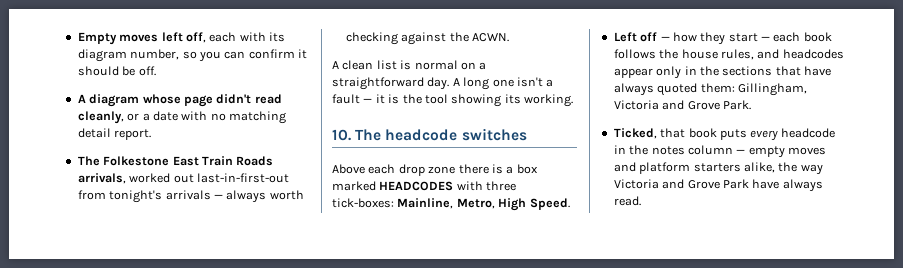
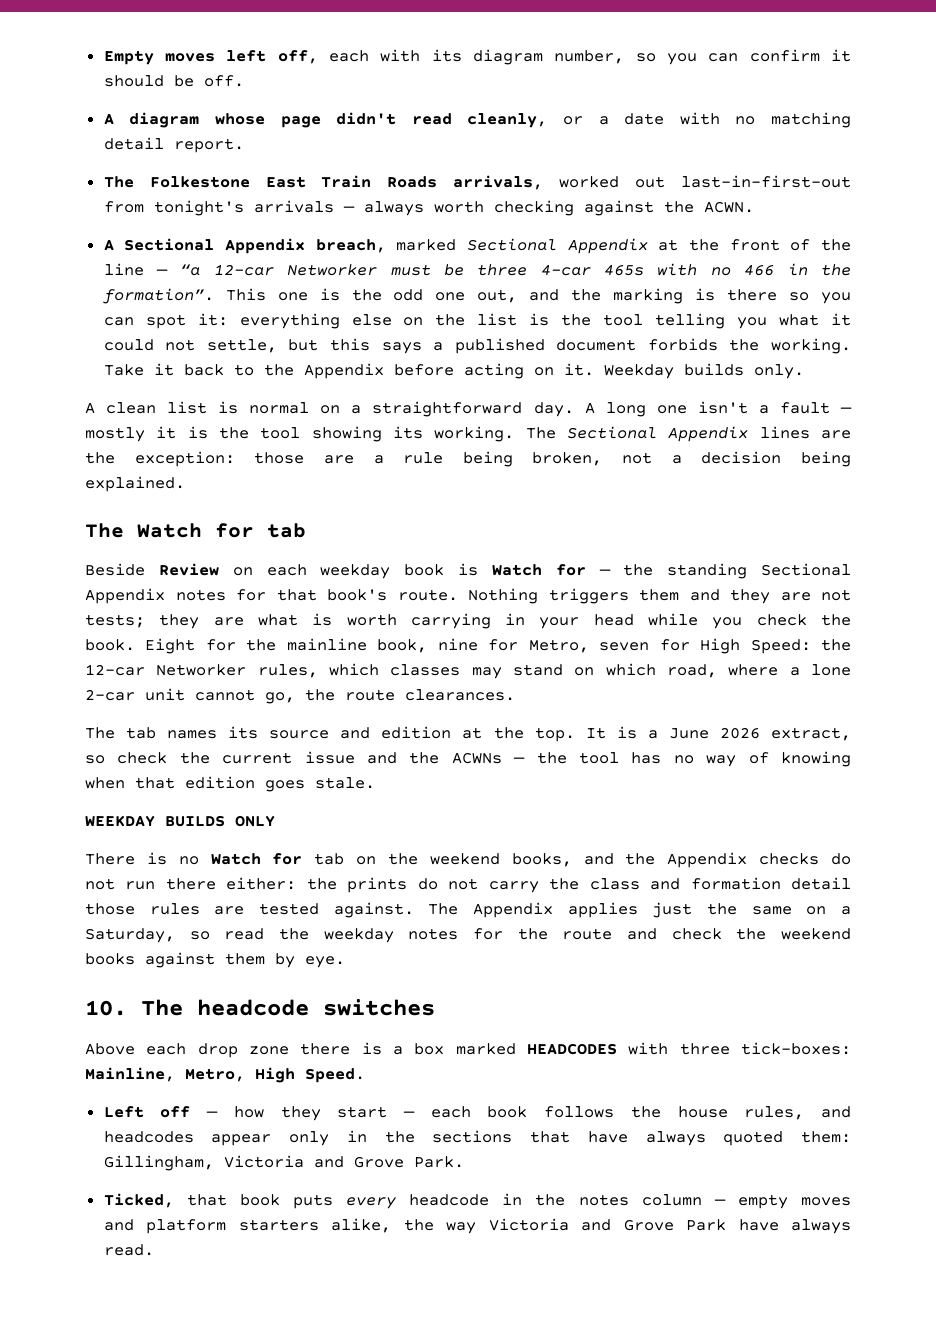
(509, 37) none -> [103,238,851,254] [103,263,851,276] [102,288,852,304] [103,313,852,329] [103,338,852,354] [103,363,804,379] // A Sectional Appendix breach, marked Sectional Appendix at the front of the line — “a 12-car Networker must be three 4-car 465s with no 466 in the formation”. This one is the odd one out, and the marking is there so you can spot it: everything else on the list is the tool telling you what it could not settle, but this says a published document forbids the working. Take it back to the Appendix before acting on it. Weekday builds only.
(373, 100) none -> [85,427,145,442] mostly
(573, 100) none -> [525,426,852,442] [85,451,851,467] [85,476,185,492] [85,523,306,538] [85,563,852,579] [85,588,851,604] [85,613,851,629] [85,638,851,654] [85,663,852,679] [85,688,515,704] [85,726,852,742] [85,751,851,767] [85,776,375,792] [85,815,275,827] [85,852,851,868] [85,877,851,893] [85,902,851,918] [85,928,851,943] [85,952,345,968] The Sectional Appendix lines are the exception: those are a rule being broken, not a decision being explained. // The Watch for tab // Beside Review on each weekday book is Watch for — the standing Sectional Appendix notes for that book's route. Nothing triggers them and they are not tests; they are what is worth carrying in your head while you check the book. Eight for the mainline book, nine for Metro, seven for High Speed: the 12-car Networker rules, which classes may stand on which road, where a lone 2-car unit cannot go, the route clearances. // The tab names its source and edition at the top. It is a June 2026 extract, so check the current issue and the ACWNs — the tool has no way of knowing when that edition goes stale. // WEEKDAY BUILDS ONLY // There is no Watch for tab on the weekend books, and the Appendix checks do not run there either: the prints do not carry the class and formation detail those rules are tested against. The Appendix applies just the same on a Saturday, so read the weekday notes for the route and check the weekend books against them by eye.

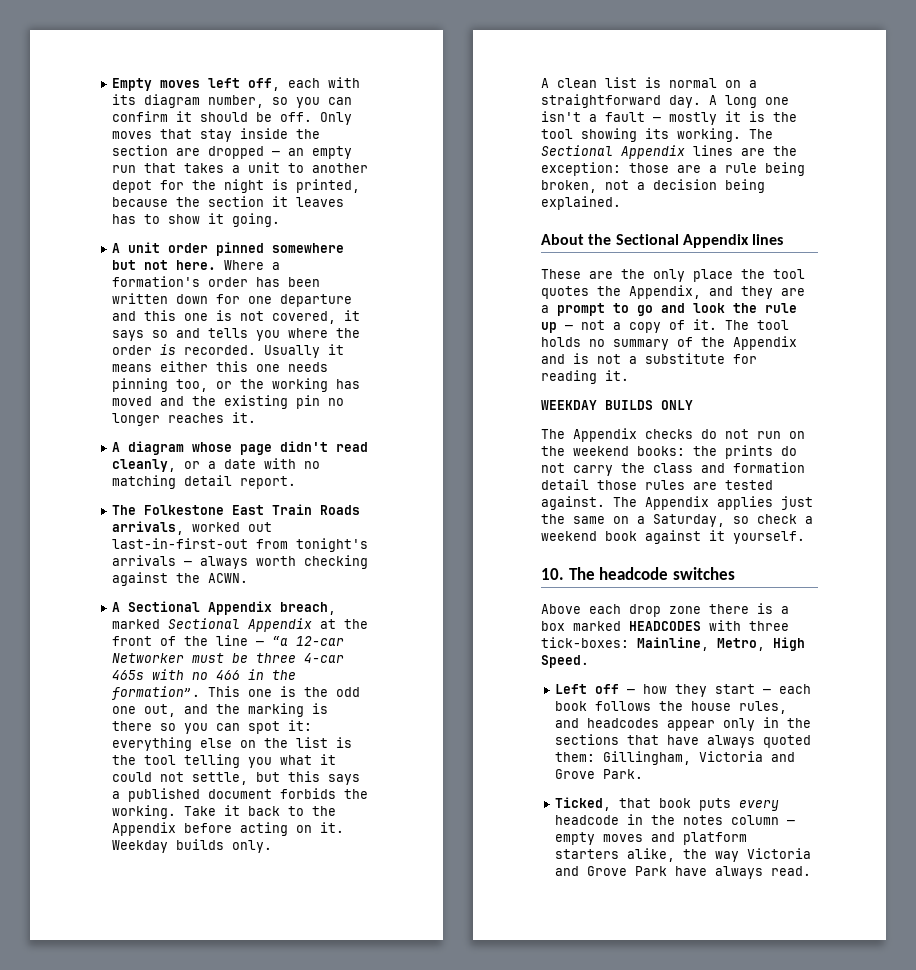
(244, 81) none -> [320,112,353,125] [112,128,321,142] [112,145,353,159] [112,162,369,173] [112,179,361,193] [112,196,345,207] [112,213,281,227] [112,242,345,256] [112,260,281,270] [112,276,321,287] [112,293,353,307] [112,310,361,324] [112,328,361,341] [112,344,345,358] [112,361,329,372] [112,378,361,392] [112,395,345,409] [112,412,257,426] Only moves that stay inside the section are dropped — an empty run that takes a unit to another depot for the night is printed, because the section it leaves has to show it going. // A unit order pinned somewhere but not here. Where a formation's order has been written down for one departure and this one is not covered, it says so and tells you where the order is recorded. Usually it means either this one needs pinning too, or the working has moved and the existing pin no longer reaches it.
[85,523,306,538] [85,563,852,579] [85,588,851,604] [85,613,851,629] [85,638,851,654] [85,663,852,679] [85,688,515,704] [85,726,852,742] [85,751,851,767] [85,776,375,792] [85,815,275,827] [85,852,656,867] The Watch for tab // Beside Review on each weekday book is Watch for — the standing Sectional Appendix notes for that book's route. Nothing triggers them and they are not tests; they are what is worth carrying in your head while you check the book. Eight for the mainline book, nine for Metro, seven for High Speed: the 12-car Networker rules, which classes may stand on which road, where a lone 2-car unit cannot go, the route clearances. // The tab names its source and edition at the top. It is a June 2026 extract, so check the current issue and the ACWNs — the tool has no way of knowing when that edition goes stale. // WEEKDAY BUILDS ONLY // There is no Watch for tab on the weekend books, and the -> [541,234,784,248] [541,269,805,282] [541,285,805,299] [541,303,797,316] [541,319,789,333] [541,336,797,350] [541,353,757,364] [541,370,629,384] [541,400,693,410] [541,429,565,439] About the Sectional Appendix lines // These are the only place the tool quotes the Appendix, and they are a prompt to go and look the rule up — not a copy of it. The tool holds no summary of the Appendix and is not a substitute for reading it. // WEEKDAY BUILDS ONLY // The
[165,877,297,890] there either: -> [789,431,805,439] [541,446,685,456] on the weekend books:
[224,928,851,943] [85,952,345,968] read the weekday notes for the route and check the weekend books against them by eye. -> [757,514,813,524] [541,530,805,544] check a weekend book against it yourself.

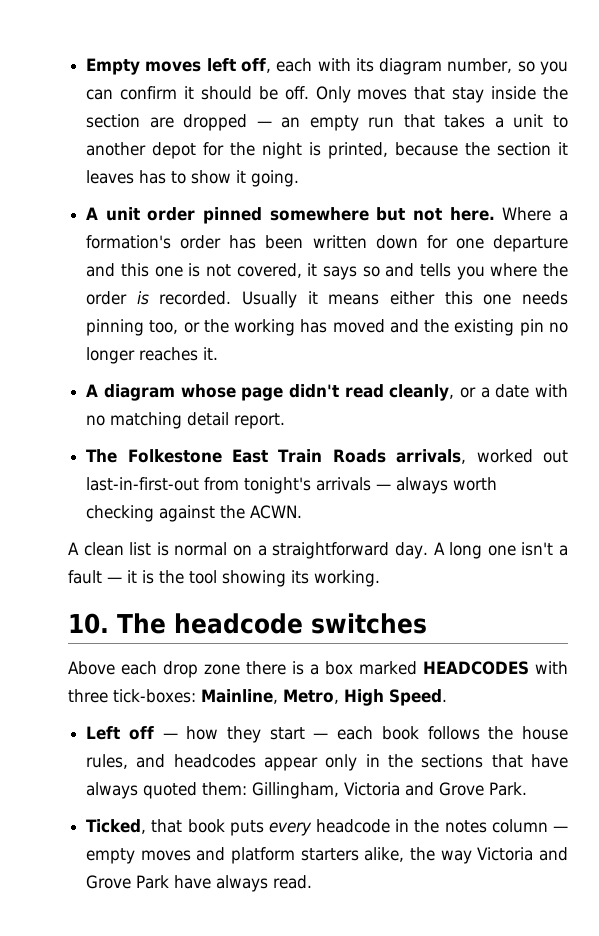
[112,601,337,615] [112,618,369,632] [112,635,345,646] [112,653,345,663] [112,669,297,680] [112,686,361,700] [112,703,329,717] [112,720,313,734] [112,737,353,751] [112,754,337,768] [112,771,361,785] [112,788,369,802] [112,805,337,819] [112,822,345,836] [112,839,273,853] // A Sectional Appendix breach, marked Sectional Appendix at the front of the line — “a 12-car Networker must be three 4-car 465s with no 466 in the formation”. This one is the odd one out, and the marking is there so you can spot it: everything else on the list is the tool telling you what it could not settle, but this says a published document forbids the working. Take it back to the Appendix before acting on it. Weekday builds only. -> (303, 512) none
[669,112,717,125] mostly -> (122, 580) none
[749,129,773,139] [541,145,797,159] [541,162,805,176] [541,179,765,193] [541,196,621,210] [541,234,784,248] [541,269,805,282] [541,285,805,299] [541,303,797,316] [541,319,789,333] [541,336,797,350] [541,353,757,364] [541,370,629,384] [541,400,693,410] [541,428,805,442] [541,445,797,459] [541,462,805,476] [541,479,773,490] [541,496,813,510] [541,514,813,527] [541,530,805,544] The Sectional Appendix lines are the exception: those are a rule being broken, not a decision being explained. // About the Sectional Appendix lines // These are the only place the tool quotes the Appendix, and they are a prompt to go and look the rule up — not a copy of it. The tool holds no summary of the Appendix and is not a substitute for reading it. // WEEKDAY BUILDS ONLY // The Appendix checks do not run on the weekend books: the prints do not carry the class and formation detail those rules are tested against. The Appendix applies just the same on a Saturday, so check a weekend book against it yourself. -> (380, 578) none

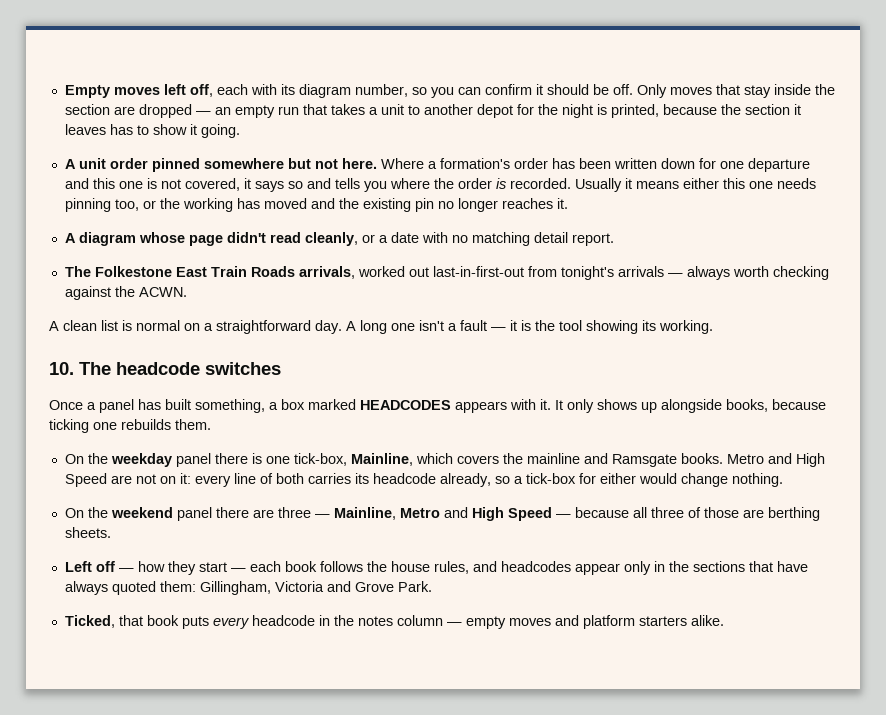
[68,661,568,678] [68,689,447,706] Above each drop zone there is a box marked HEADCODES with three tick-boxes: Mainline, Metro, High Speed. -> [49,399,826,413] [49,419,211,433] [64,453,825,467] [64,473,783,487] [64,507,820,521] [64,527,111,538] Once a panel has built something, a box marked HEADCODES appears with it. It only shows up alongside books, because ticking one rebuilds them. // On the weekday panel there is one tick-box, Mainline, which covers the mainline and Ramsgate books. Metro and High Speed are not on it: every line of both carries its headcode already, so a tick-box for either would change nothing. // On the weekend panel there are three — Mainline, Metro and High Speed — because all three of those are berthing sheets.
[364,847,568,864] [86,875,313,892] alike, the way Victoria and Grove Park have always read. -> [690,615,724,626] alike.

